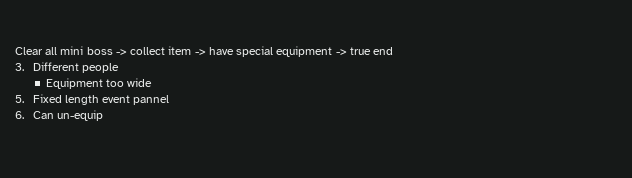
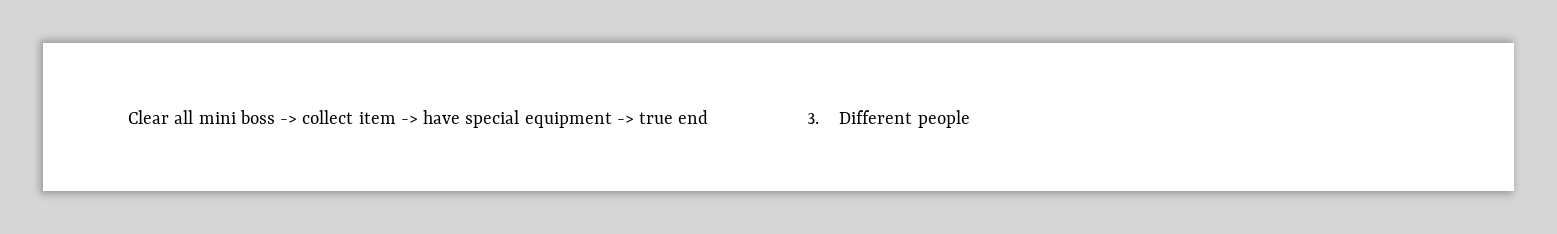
[45,78,153,89] [15,94,170,105] [15,110,103,121] // Equipment too wide // 5. Fixed length event pannel // 6. Can un-equip -> (970, 119) none

